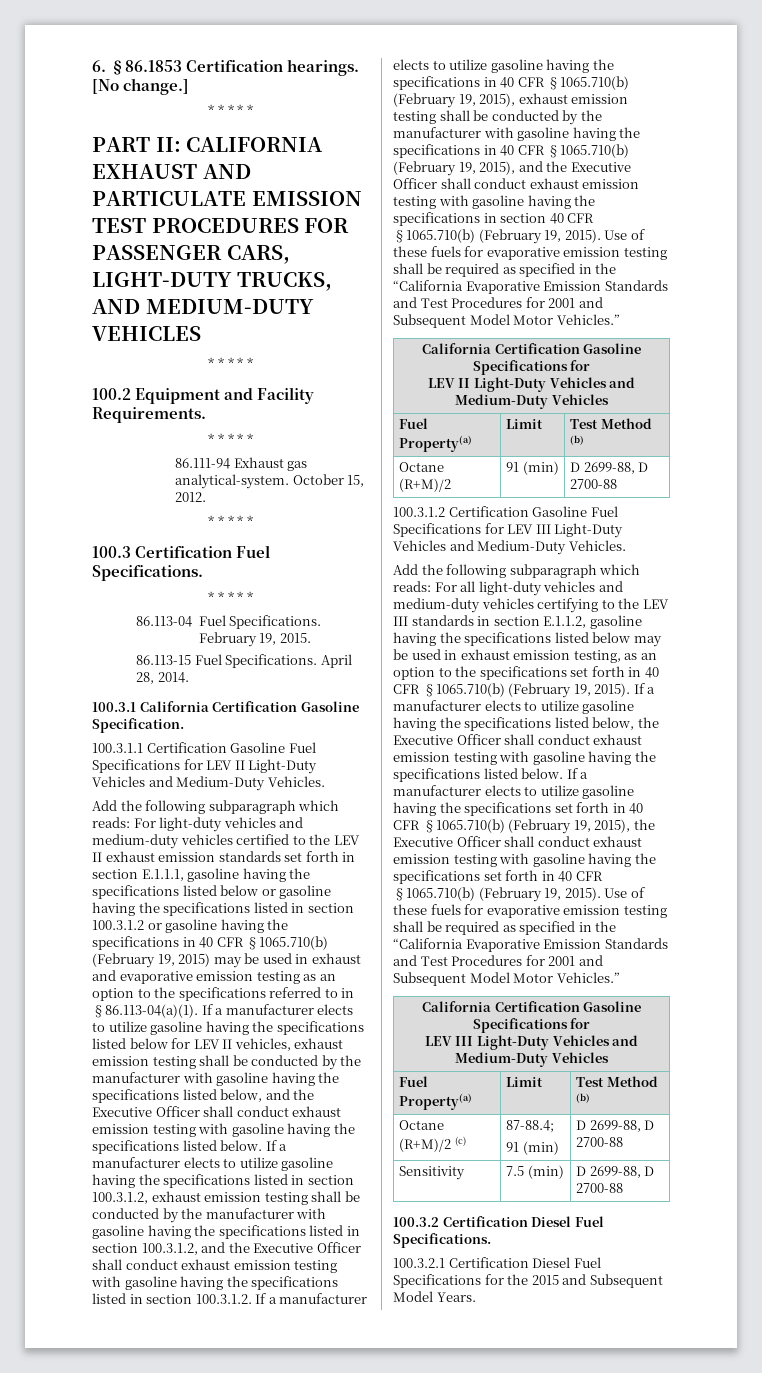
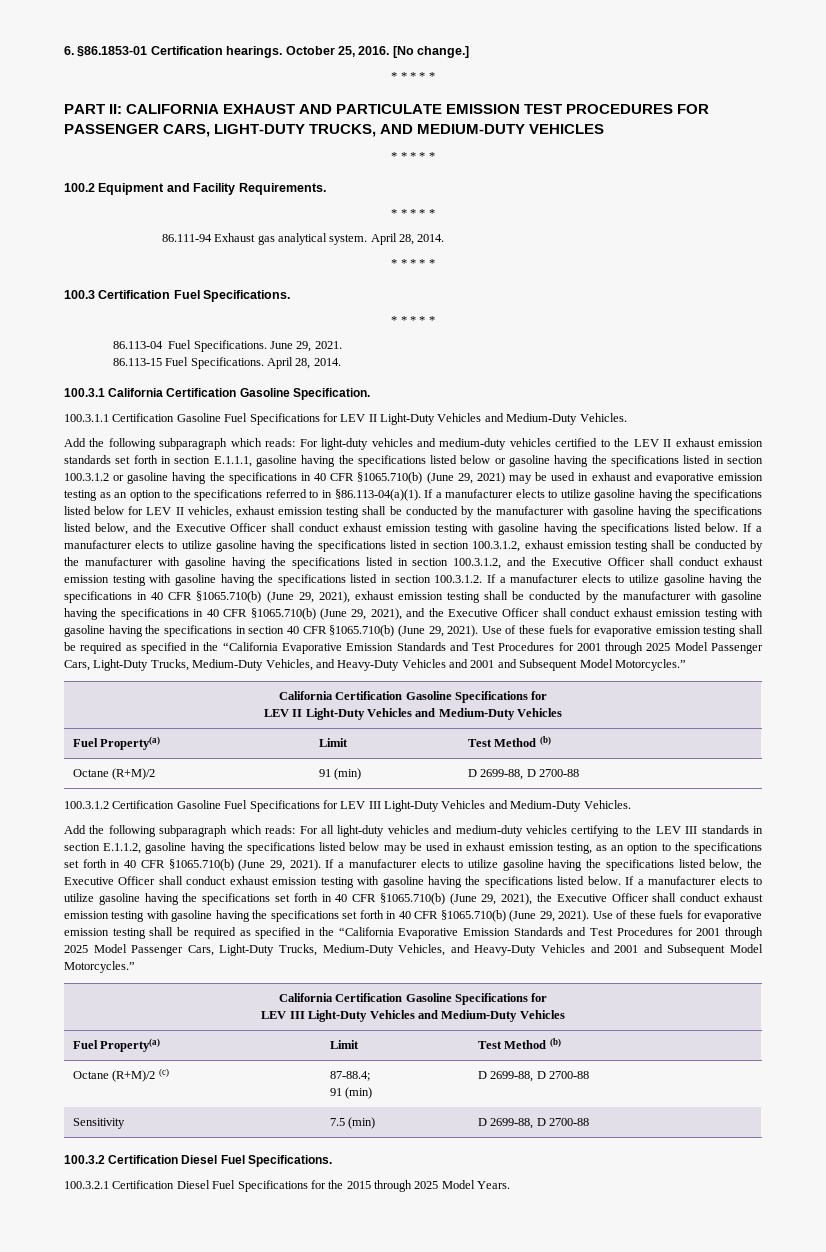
[110,60,183,75] §86.1853 -> [77,46,148,57] §86.1853-01
(360, 67) none -> [285,46,390,57] October 25, 2016.
[175,474,365,489] [175,492,207,502] analytical-system. October 15, 2012. -> [277,233,445,245] analytical system. April 28, 2014.
[198,632,311,647] February 19, 2015. -> [269,341,342,352] June 29, 2021.
[92,953,211,968] (February 19, 2015) -> [426,472,505,484] (June 29, 2021)
[393,93,516,108] (February 19, 2015), -> [266,591,350,603] (June 29, 2021),
[393,161,516,176] (February 19, 2015), -> [319,608,402,620] (June 29, 2021),
[478,229,601,244] (February 19, 2015). -> [397,625,479,637] (June 29, 2021).
[578,297,603,308] [393,314,620,328] and Subsequent Model Motor Vehicles.” -> [605,642,764,654] [64,659,686,671] through 2025 Model Passenger Cars, Light-Duty Trucks, Medium-Duty Vehicles, and Heavy-Duty Vehicles and 2001 and Subsequent Model Motorcycles.”
[508,683,631,698] (February 19, 2015). -> [238,859,321,871] (June 29, 2021).
[508,819,631,834] (February 19, 2015), -> [449,893,533,905] (June 29, 2021),
[478,887,601,902] (February 19, 2015). -> [509,910,590,922] (June 29, 2021).
[578,955,603,966] [393,972,620,986] and Subsequent Model Motor Vehicles.” -> [724,927,763,939] [64,944,764,956] [64,961,135,973] through 2025 Model Passenger Cars, Light-Duty Trucks, Medium-Duty Vehicles, and Heavy-Duty Vehicles and 2001 and Subsequent Model Motorcycles.”
[562,1274,663,1288] and Subsequent -> [374,1180,439,1192] through 2025

